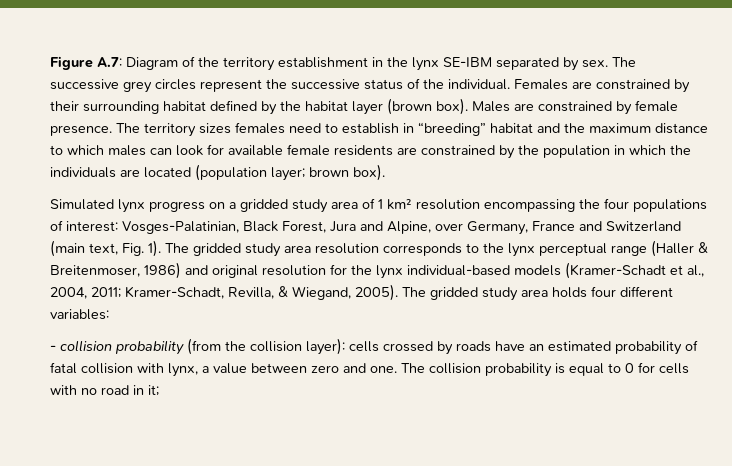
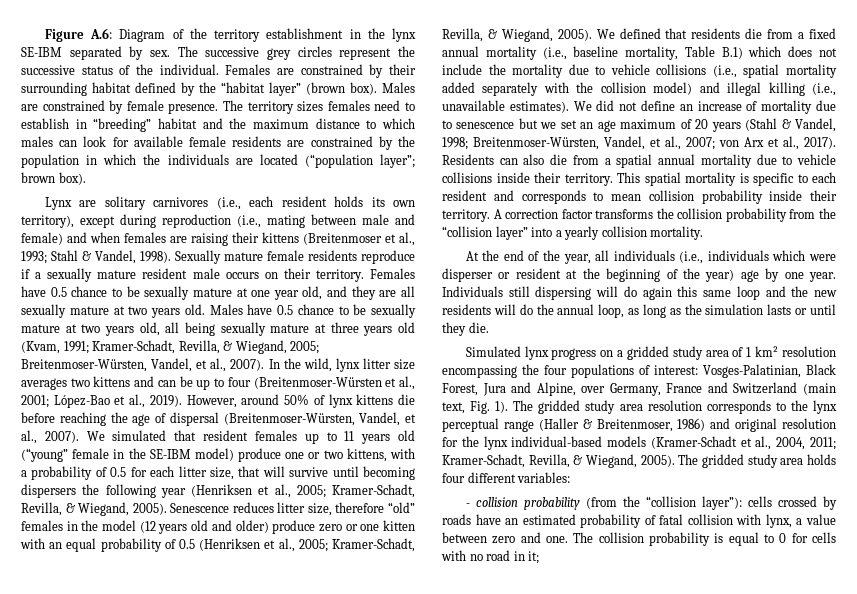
[97,57,122,67] A.7: -> [90,28,113,39] A.6:
[305,101,383,115] habitat layer -> [221,82,301,96] “habitat layer”
[195,164,305,181] (population layer; -> [304,154,415,168] (“population layer”;
(385, 172) none -> [44,196,416,210] [21,214,415,228] [21,232,415,246] [21,250,415,264] [21,268,416,282] [21,286,416,300] [21,304,416,318] [21,322,416,336] [21,340,320,354] [21,358,416,372] [21,376,415,390] [21,394,416,408] [21,412,416,426] [21,430,415,444] [21,448,416,462] [21,466,416,480] [21,484,415,498] [21,502,415,516] [21,520,415,534] [20,538,415,552] [442,28,837,42] [442,46,837,60] [442,64,837,78] [442,82,836,96] [442,100,836,114] [442,118,836,132] [442,136,836,150] [442,154,836,168] [442,172,836,186] [442,190,837,204] [442,208,836,222] [442,226,704,240] [465,250,836,264] [442,268,836,282] [442,286,837,300] [442,304,836,318] [442,322,489,336] // Lynx are solitary carnivores (i.e., each resident holds its own territory), except during reproduction (i.e., mating between male and female) and when females are raising their kittens (Breitenmoser et al., 1993; Stahl & Vandel, 1998). Sexually mature female residents reproduce if a sexually mature resident male occurs on their territory. Females have 0.5 chance to be sexually mature at one year old, and they are all sexually mature at two years old. Males have 0.5 chance to be sexually mature at two years old, all being sexually mature at three years old (Kvam, 1991; Kramer-Schadt, Revilla, & Wiegand, 2005; Breitenmoser-Würsten, Vandel, et al., 2007). In the wild, lynx litter size averages two kittens and can be up to four (Breitenmoser-Würsten et al., 2001; López-Bao et al., 2019). However, around 50% of lynx kittens die before reaching the age of dispersal (Breitenmoser-Würsten, Vandel, et al., 2007). We simulated that resident females up to 11 years old (“young” female in the SE-IBM model) produce one or two kittens, with a probability of 0.5 for each litter size, that will survive until becoming dispersers the following year (Henriksen et al., 2005; Kramer-Schadt, Revilla, & Wiegand, 2005). Senescence reduces litter size, therefore “old” females in the model (12 years old and older) produce zero or one kitten with an equal probability of 0.5 (Henriksen et al., 2005; Kramer-Schadt, Revilla, & Wiegand, 2005). We defined that residents die from a fixed annual mortality (i.e., baseline mortality, Table B.1) which does not include the mortality due to vehicle collisions (i.e., spatial mortality added separately with the collision model) and illegal killing (i.e., unavailable estimates). We did not define an increase of mortality due to senescence but we set an age maximum of 20 years (Stahl & Vandel, 1998; Breitenmoser-Würsten, Vandel, et al., 2007; von Arx et al., 2017). Residents can also die from a spatial annual mortality due to vehicle collisions inside their territory. This spatial mortality is specific to each resident and corresponds to mean collision probability inside their territory. A correction factor transforms the collision probability from the “collision layer” into a yearly collision mortality. // At the end of the year, all individuals (i.e., individuals which were disperser or resident at the beginning of the year) age by one year. Individuals still dispersing will do again this same loop and the new residents will do the annual loop, as long as the simulation lasts or until they die.
[250,338,345,355] collision layer): -> [645,496,742,510] “collision layer”):

